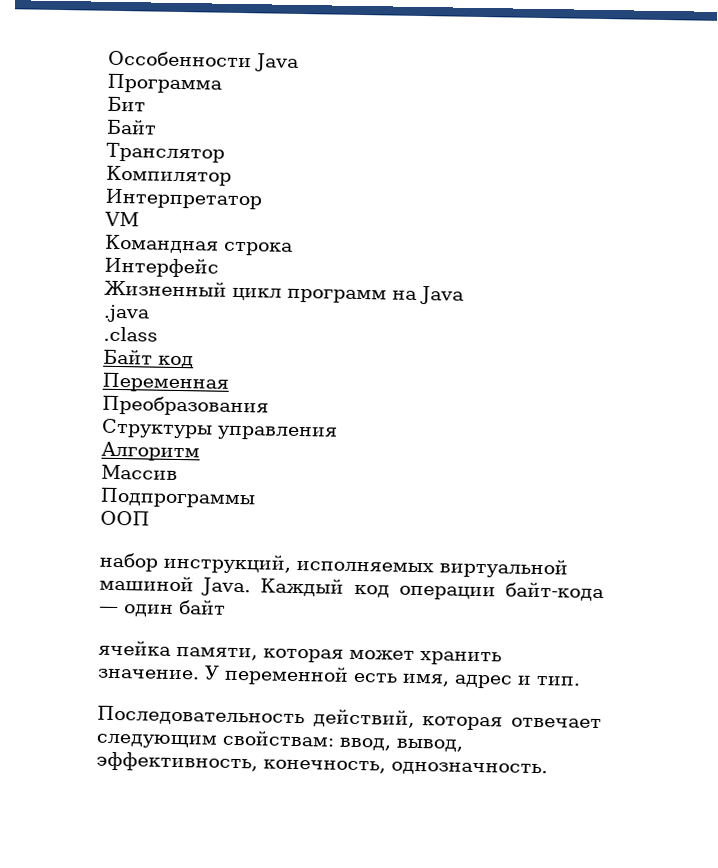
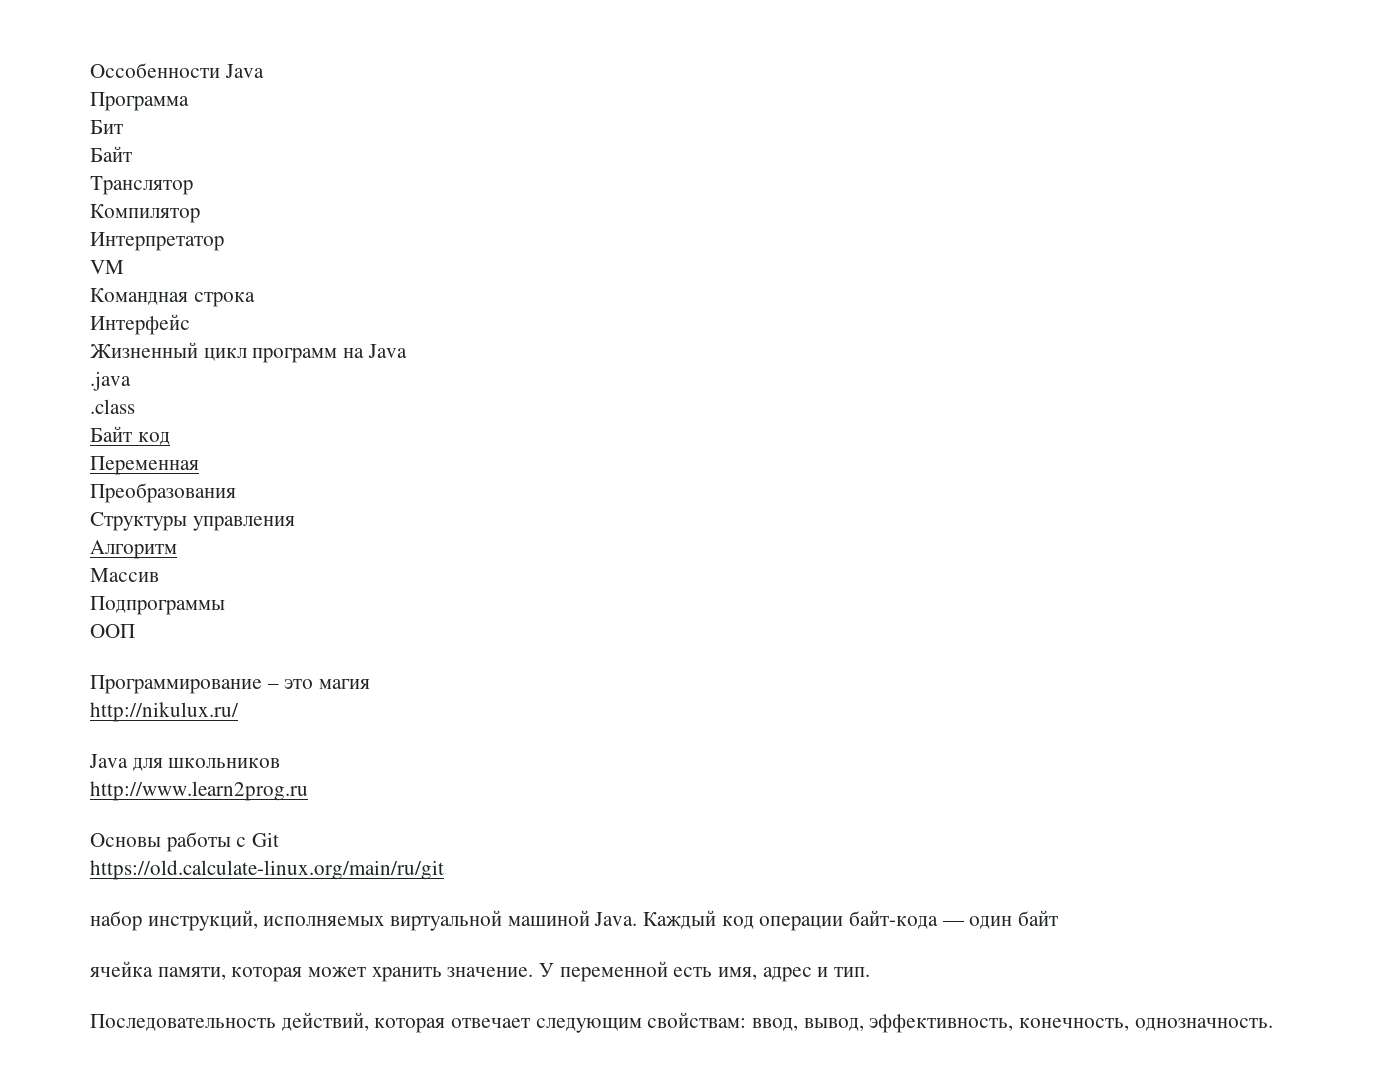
(150, 518) none -> [90,675,371,694] [90,702,239,722] [89,754,281,771] [90,781,308,801] [90,832,280,852] [90,860,444,880] // Программирование – это магия // http://nikulux.ru/ // Java для школьников // http://www.learn2prog.ru // Основы работы с Git // https://old.calculate-linux.org/main/ru/git

